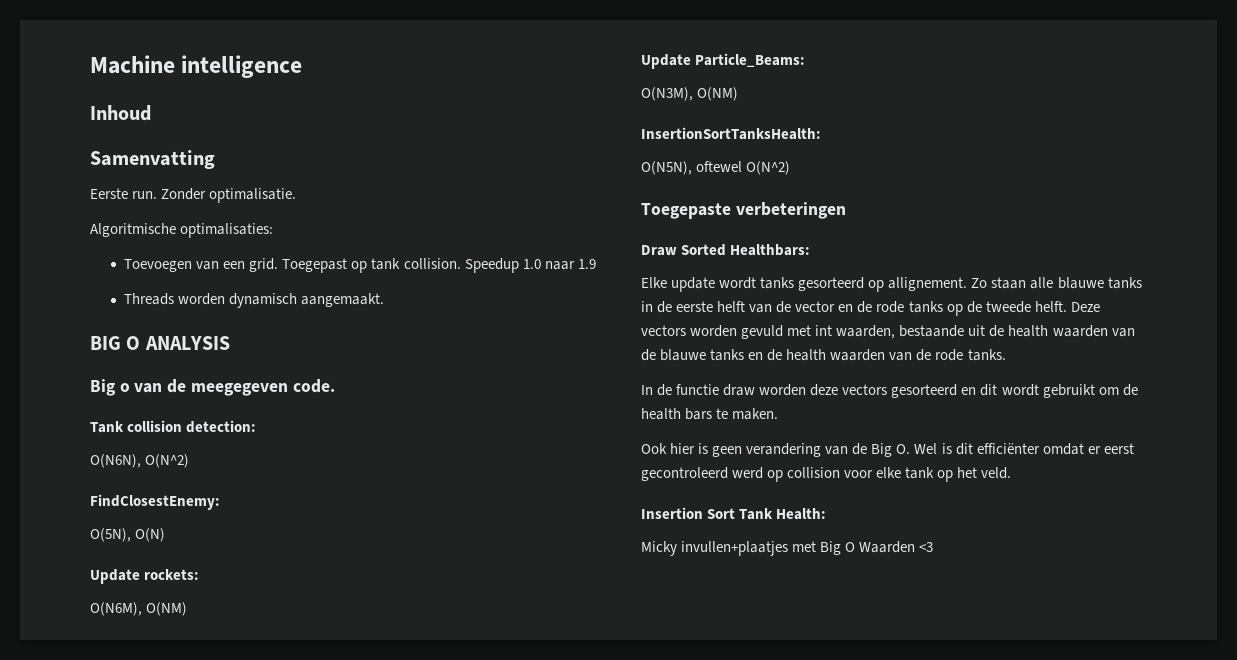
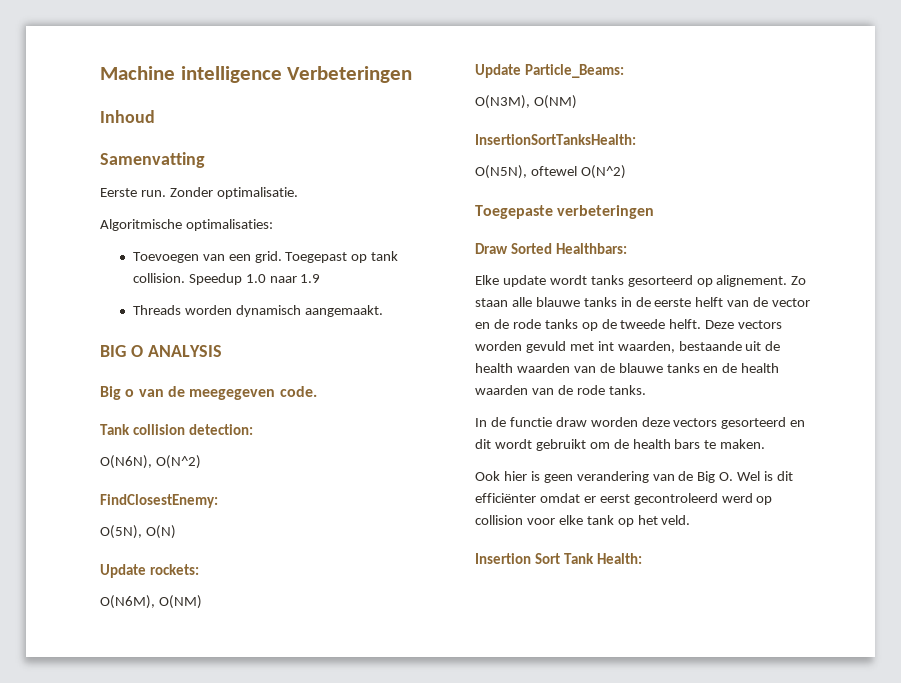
(303, 66) none -> [287,66,413,83] Verbeteringen
[888,277,968,291] allignement. -> [716,275,788,287] alignement.
[641,541,934,556] // Micky invullen+plaatjes met Big O Waarden <3 -> (642, 558) none

